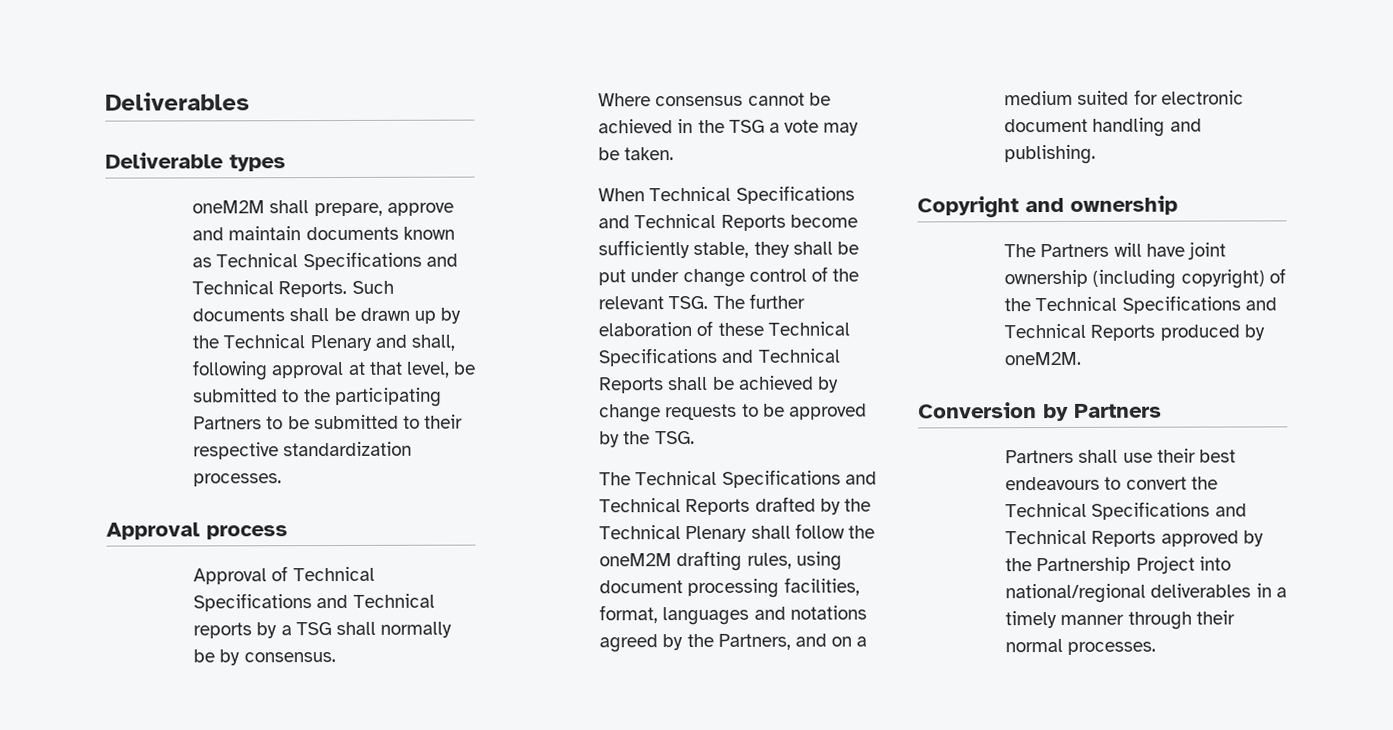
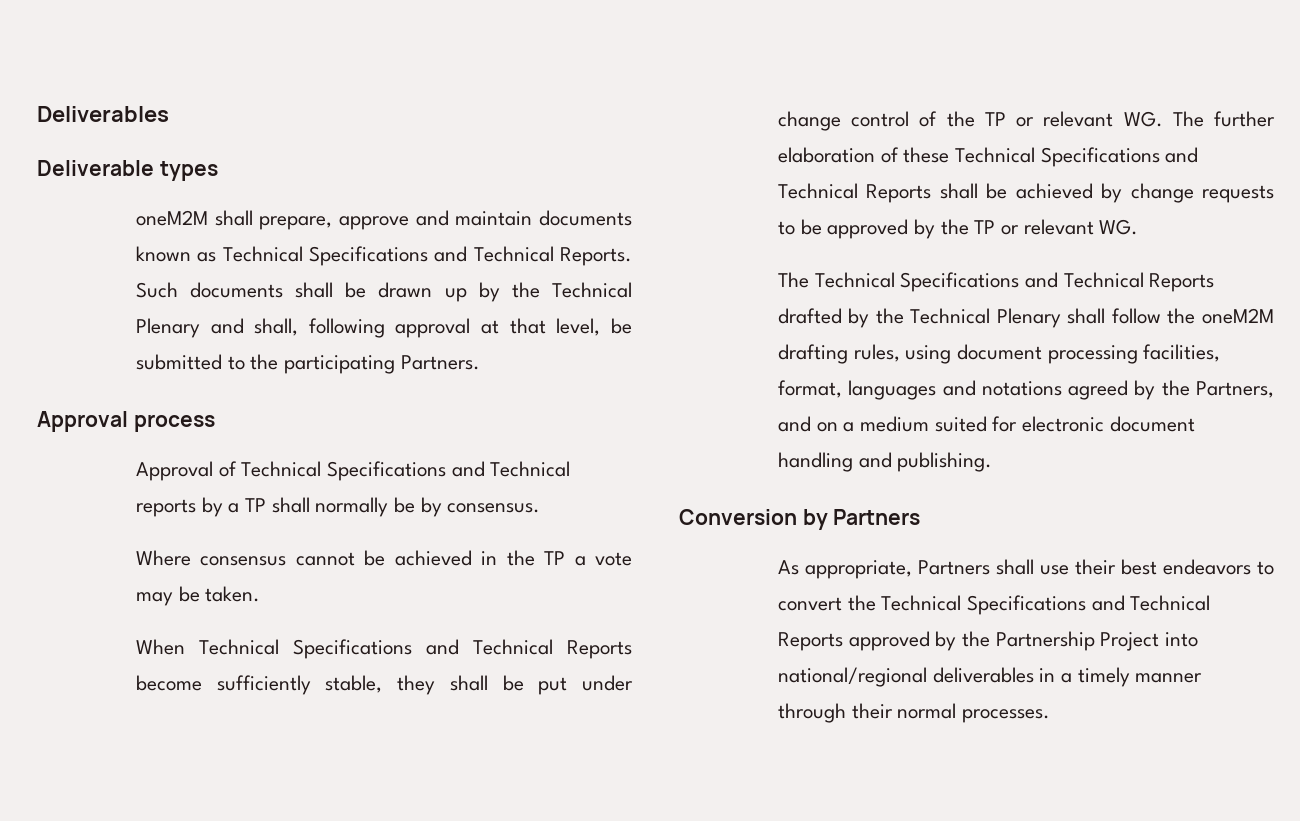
[193,414,463,430] [193,441,413,460] [193,473,283,487] Partners to be submitted to their respective standardization processes. -> [400,355,480,370] Partners.
[295,622,332,636] TSG -> [244,498,266,512] TP
[728,119,765,133] TSG -> [544,551,566,565] TP
[598,295,709,310] relevant TSG. -> [984,111,1163,127] TP or relevant WG.
[654,431,695,445] TSG. -> [974,219,1139,235] TP or relevant WG.
[917,195,1178,218] [1004,241,1226,260] [1004,268,1286,289] [1004,295,1277,314] [1004,323,1265,341] [1004,351,1083,366] // Copyright and ownership // The Partners will have joint ownership (including copyright) of the Technical Specifications and Technical Reports produced by oneM2M. -> (993, 462) none
(1162, 410) none -> [777,560,912,579] As appropriate,
[1005,476,1101,491] endeavours -> [1162,559,1251,575] endeavors

